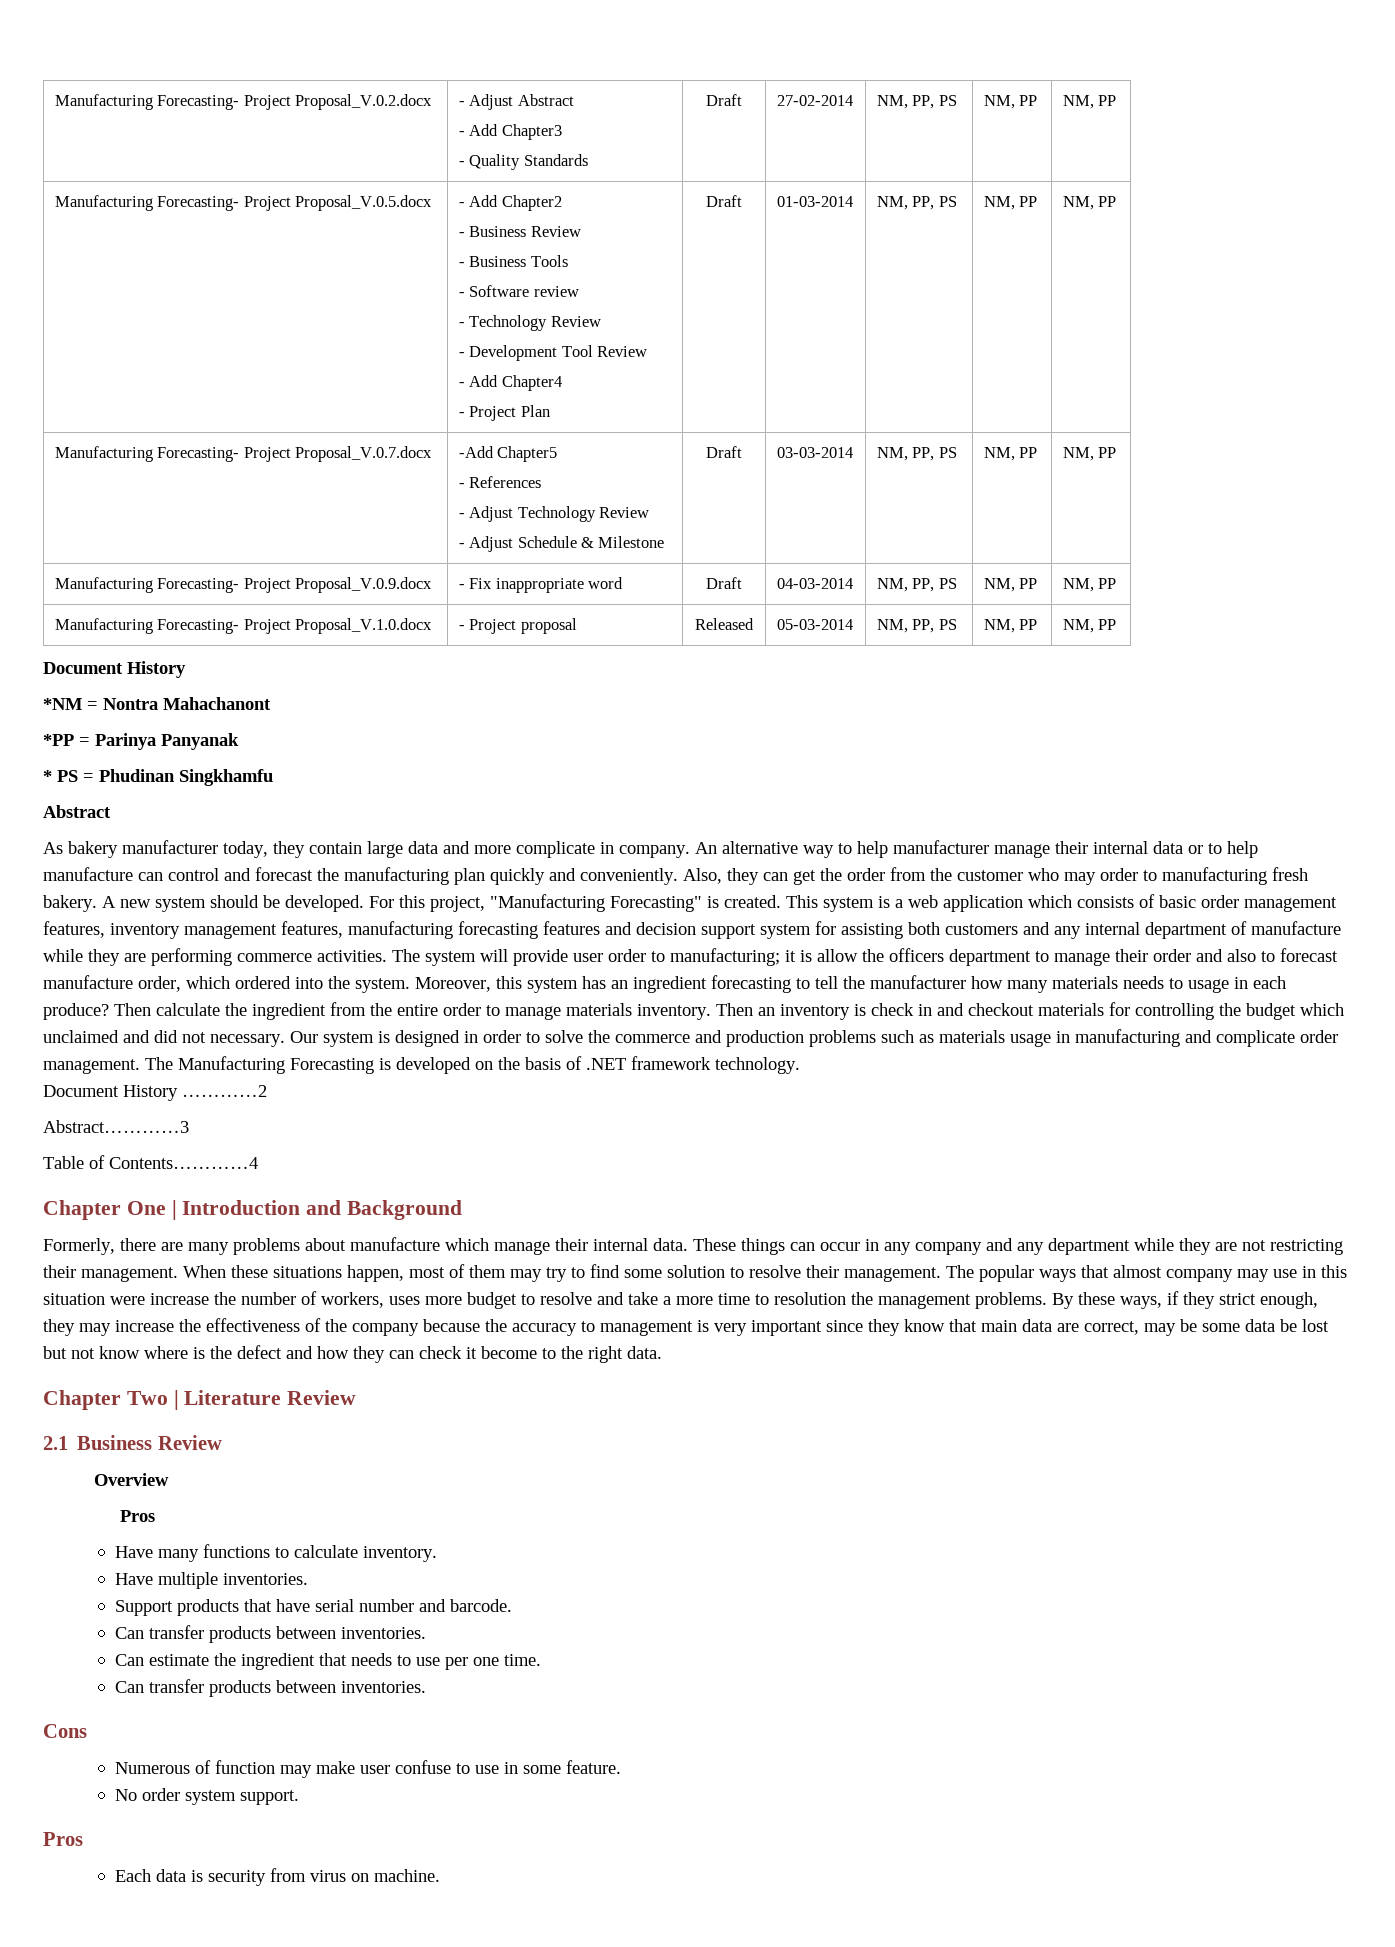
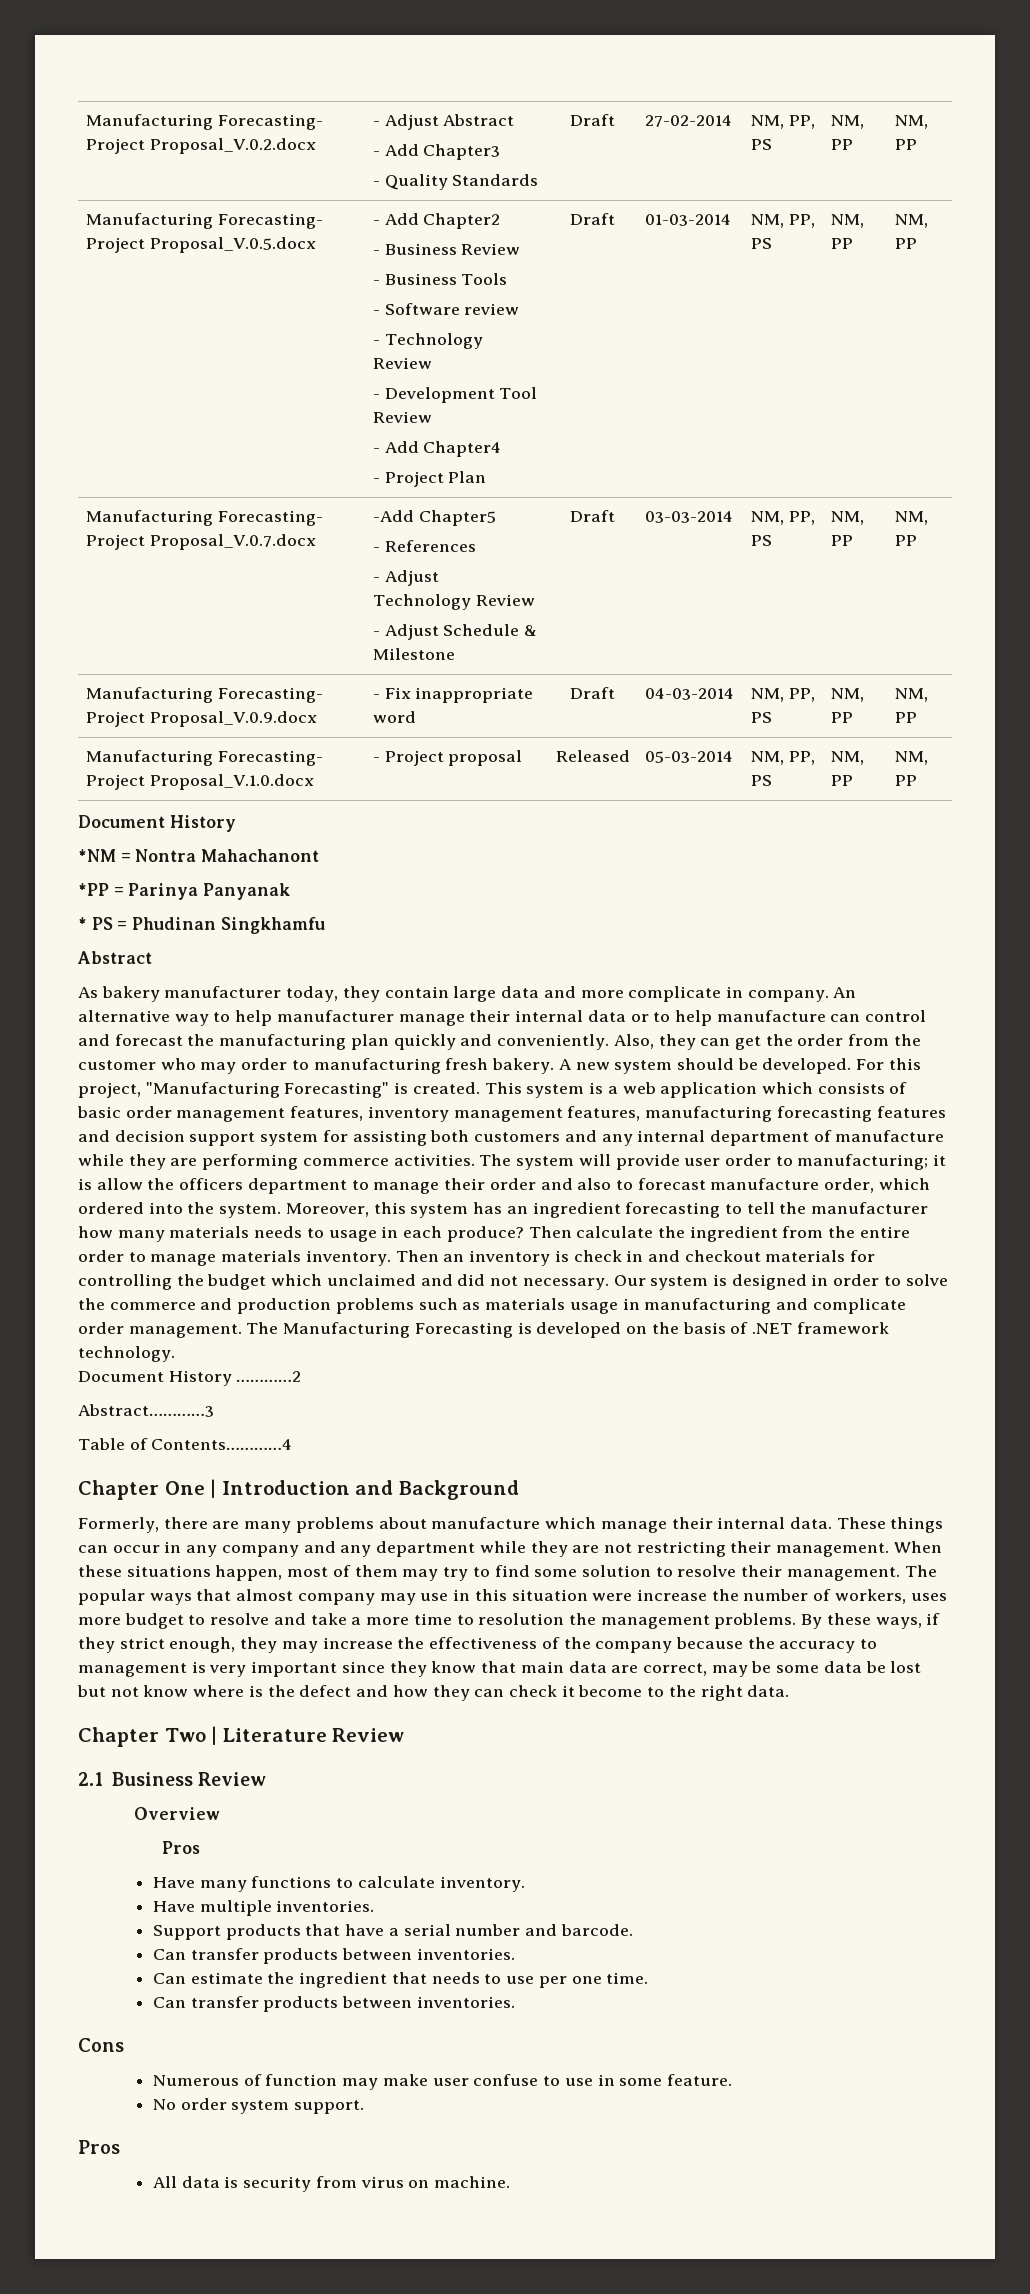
(310, 1605) none -> [388,1928,399,1936] a
[114,1869,151,1882] Each -> [152,2176,177,2188] All

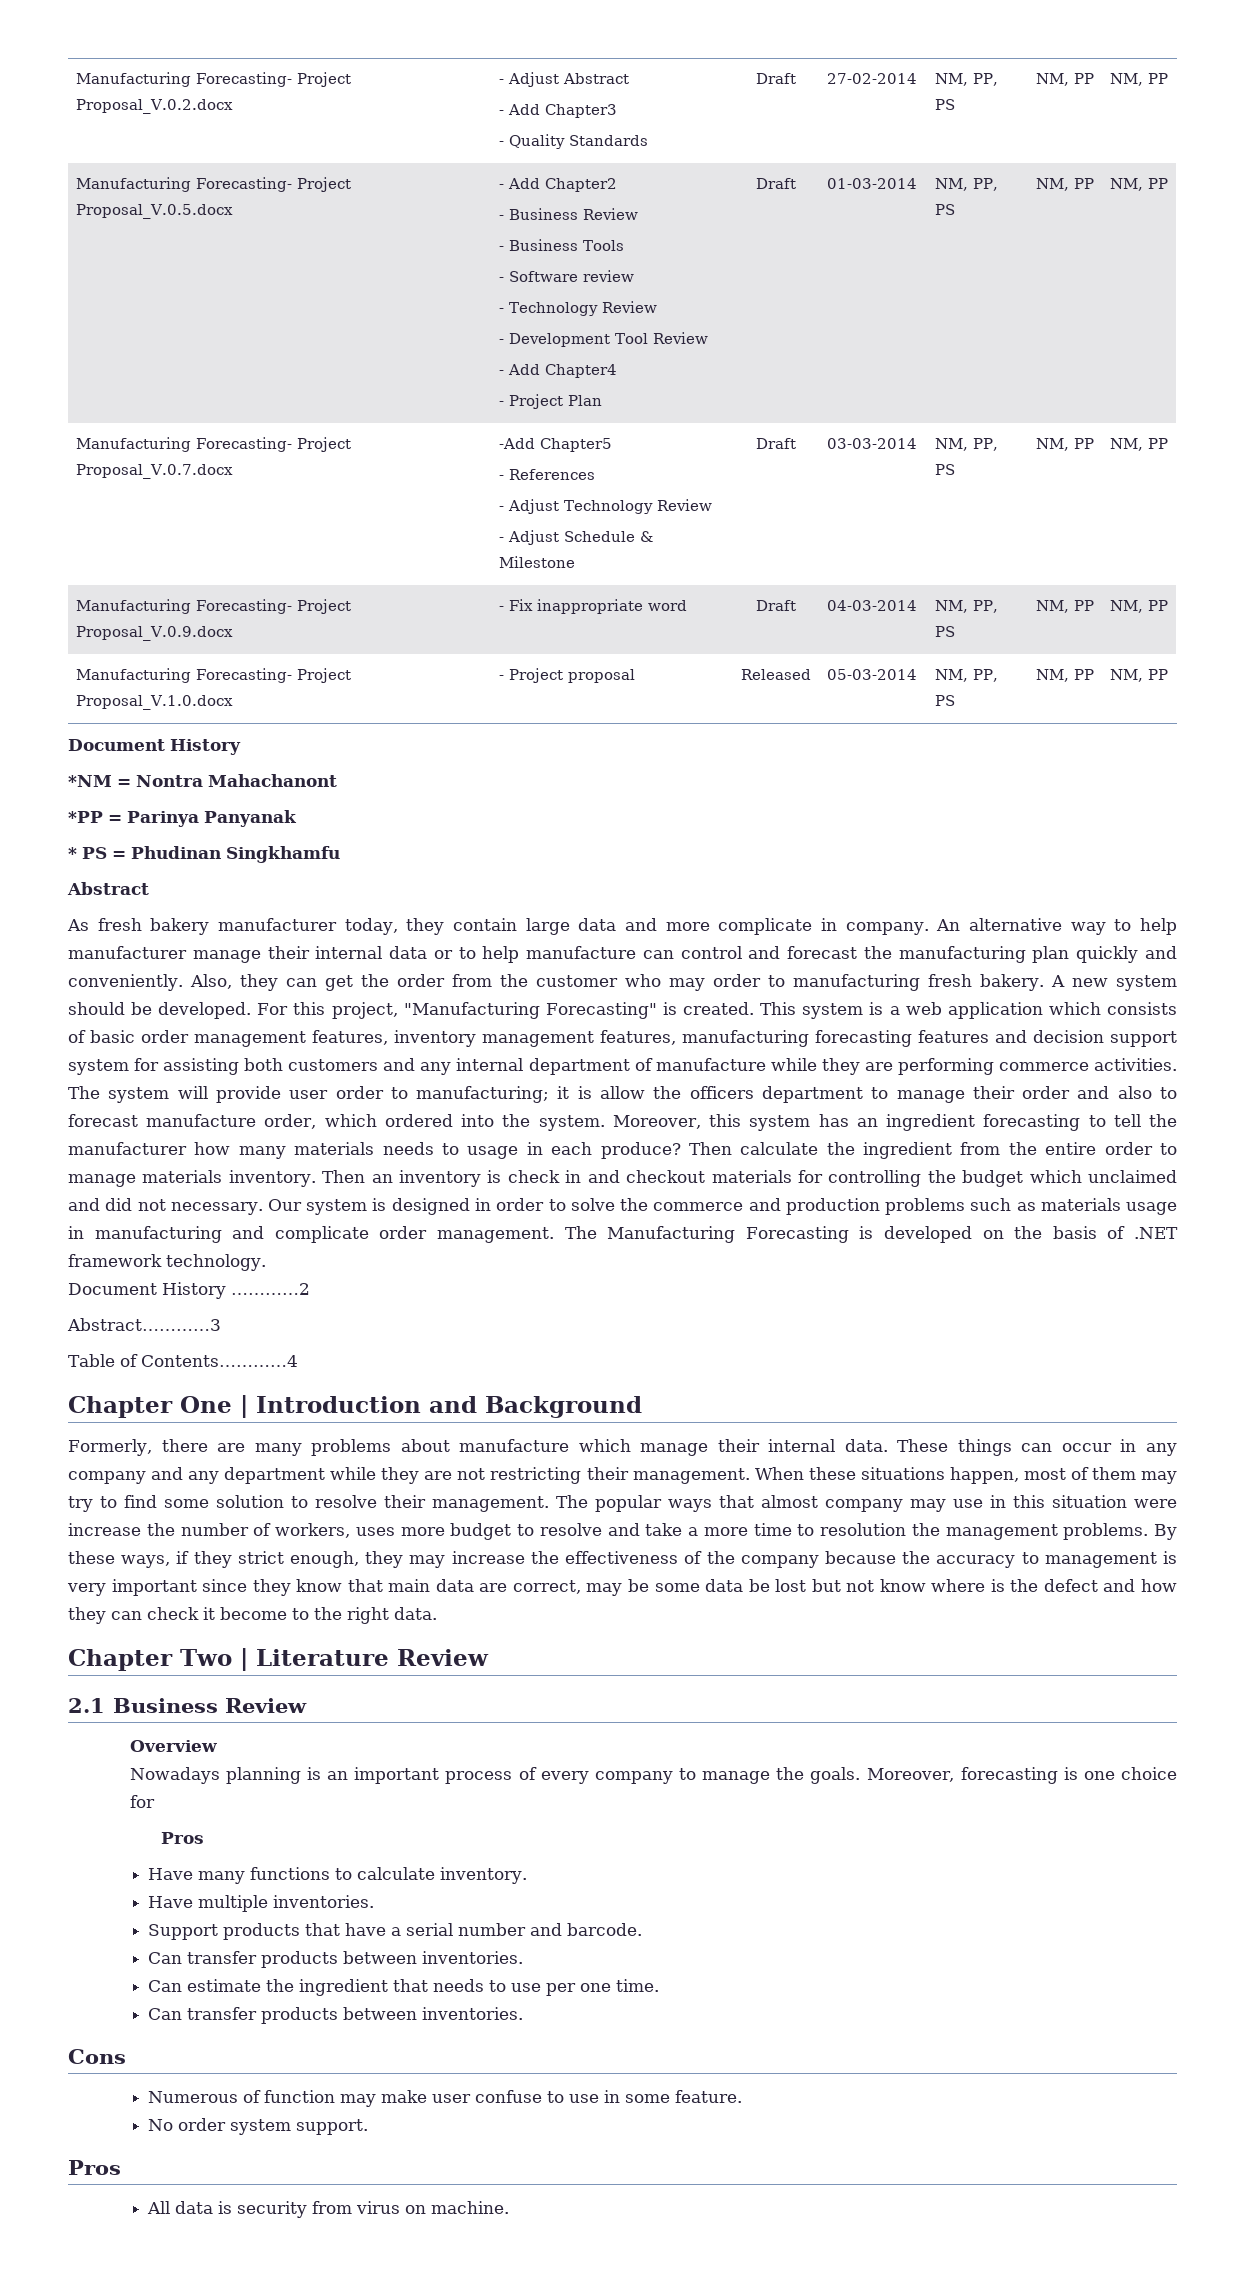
(98, 992) none -> [97,918,142,931] fresh
(220, 1813) none -> [129,1767,1178,1784] [129,1795,155,1808] // Nowadays planning is an important process of every company to manage the goals. Moreover, forecasting is one choice for

